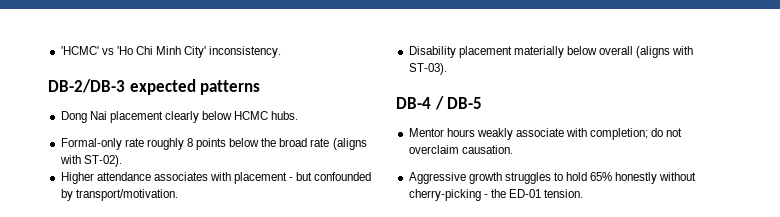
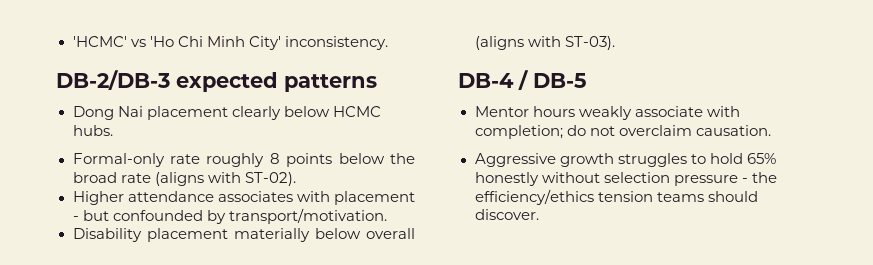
[408,189,584,201] cherry-picking - the ED-01 tension. -> [603,172,777,186] [474,189,758,205] [474,209,539,220] selection pressure - the efficiency/ethics tension teams should discover.

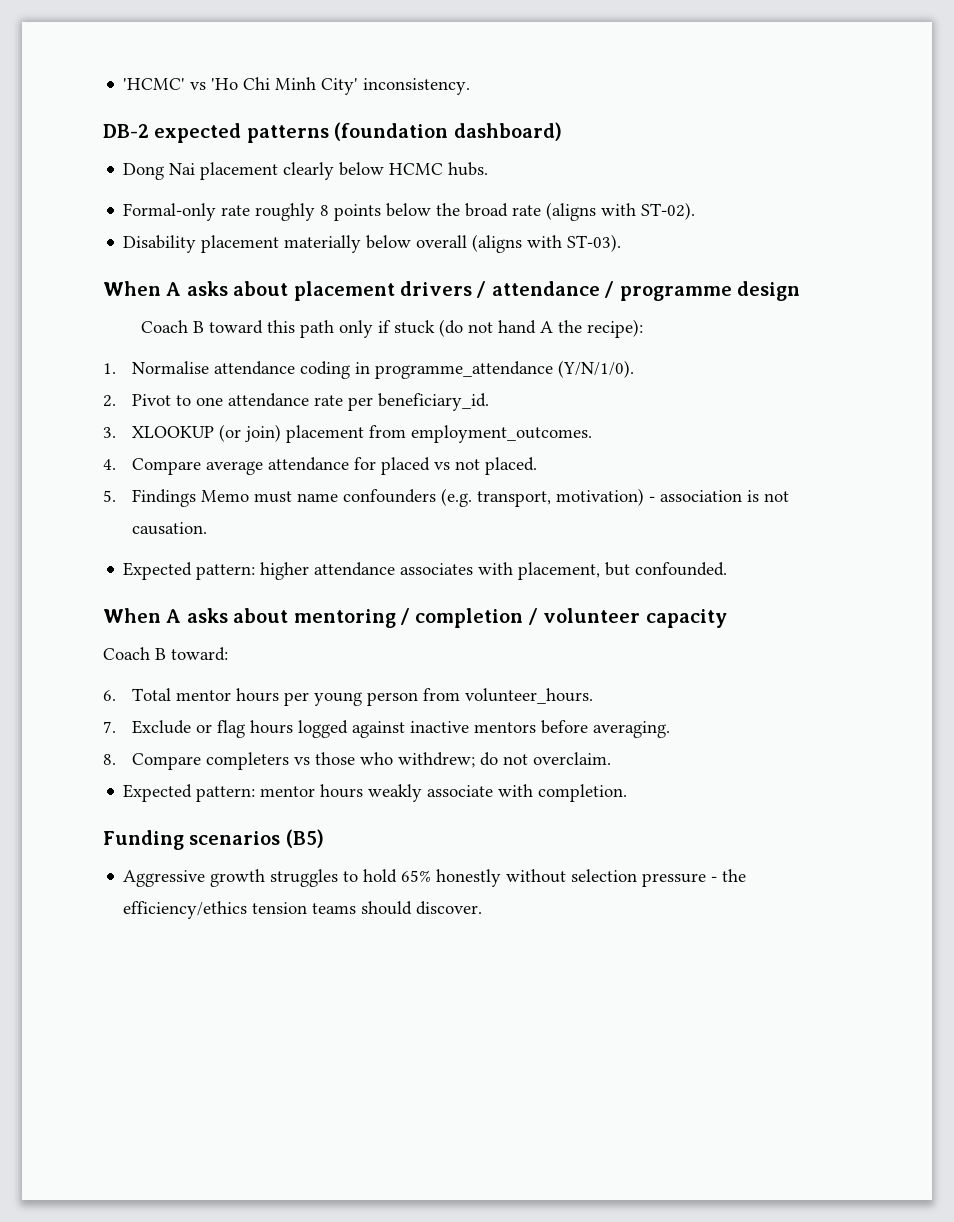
[56,70,170,90] DB-2/DB-3 -> [103,124,149,138] DB-2
(377, 83) none -> [334,122,562,141] (foundation dashboard)
[72,191,415,205] [72,208,387,224] // Higher attendance associates with placement - but confounded by transport/motivation. -> (696, 211) none
[458,70,587,90] [474,106,740,120] [474,125,771,139] DB-4 / DB-5 // Mentor hours weakly associate with completion; do not overclaim causation. -> [103,281,800,301] [141,319,644,338] [103,360,635,379] [103,393,490,411] [103,424,593,443] [103,457,538,475] [103,488,790,507] [132,522,208,535] [123,562,728,580] [103,608,727,628] [103,647,228,661] [103,688,594,706] [103,720,671,738] [103,752,612,770] [123,784,628,802] [103,829,324,850] When A asks about placement drivers / attendance / programme design // Coach B toward this path only if stuck (do not hand A the recipe): // 1. Normalise attendance coding in programme_attendance (Y/N/1/0). // 2. Pivot to one attendance rate per beneficiary_id. // 3. XLOOKUP (or join) placement from employment_outcomes. // 4. Compare average attendance for placed vs not placed. // 5. Findings Memo must name confounders (e.g. transport, motivation) - association is not causation. // Expected pattern: higher attendance associates with placement, but confounded. // When A asks about mentoring / completion / volunteer capacity // Coach B toward: // 6. Total mentor hours per young person from volunteer_hours. // 7. Exclude or flag hours logged against inactive mentors before averaging. // 8. Compare completers vs those who withdrew; do not overclaim. // Expected pattern: mentor hours weakly associate with completion. // Funding scenarios (B5)

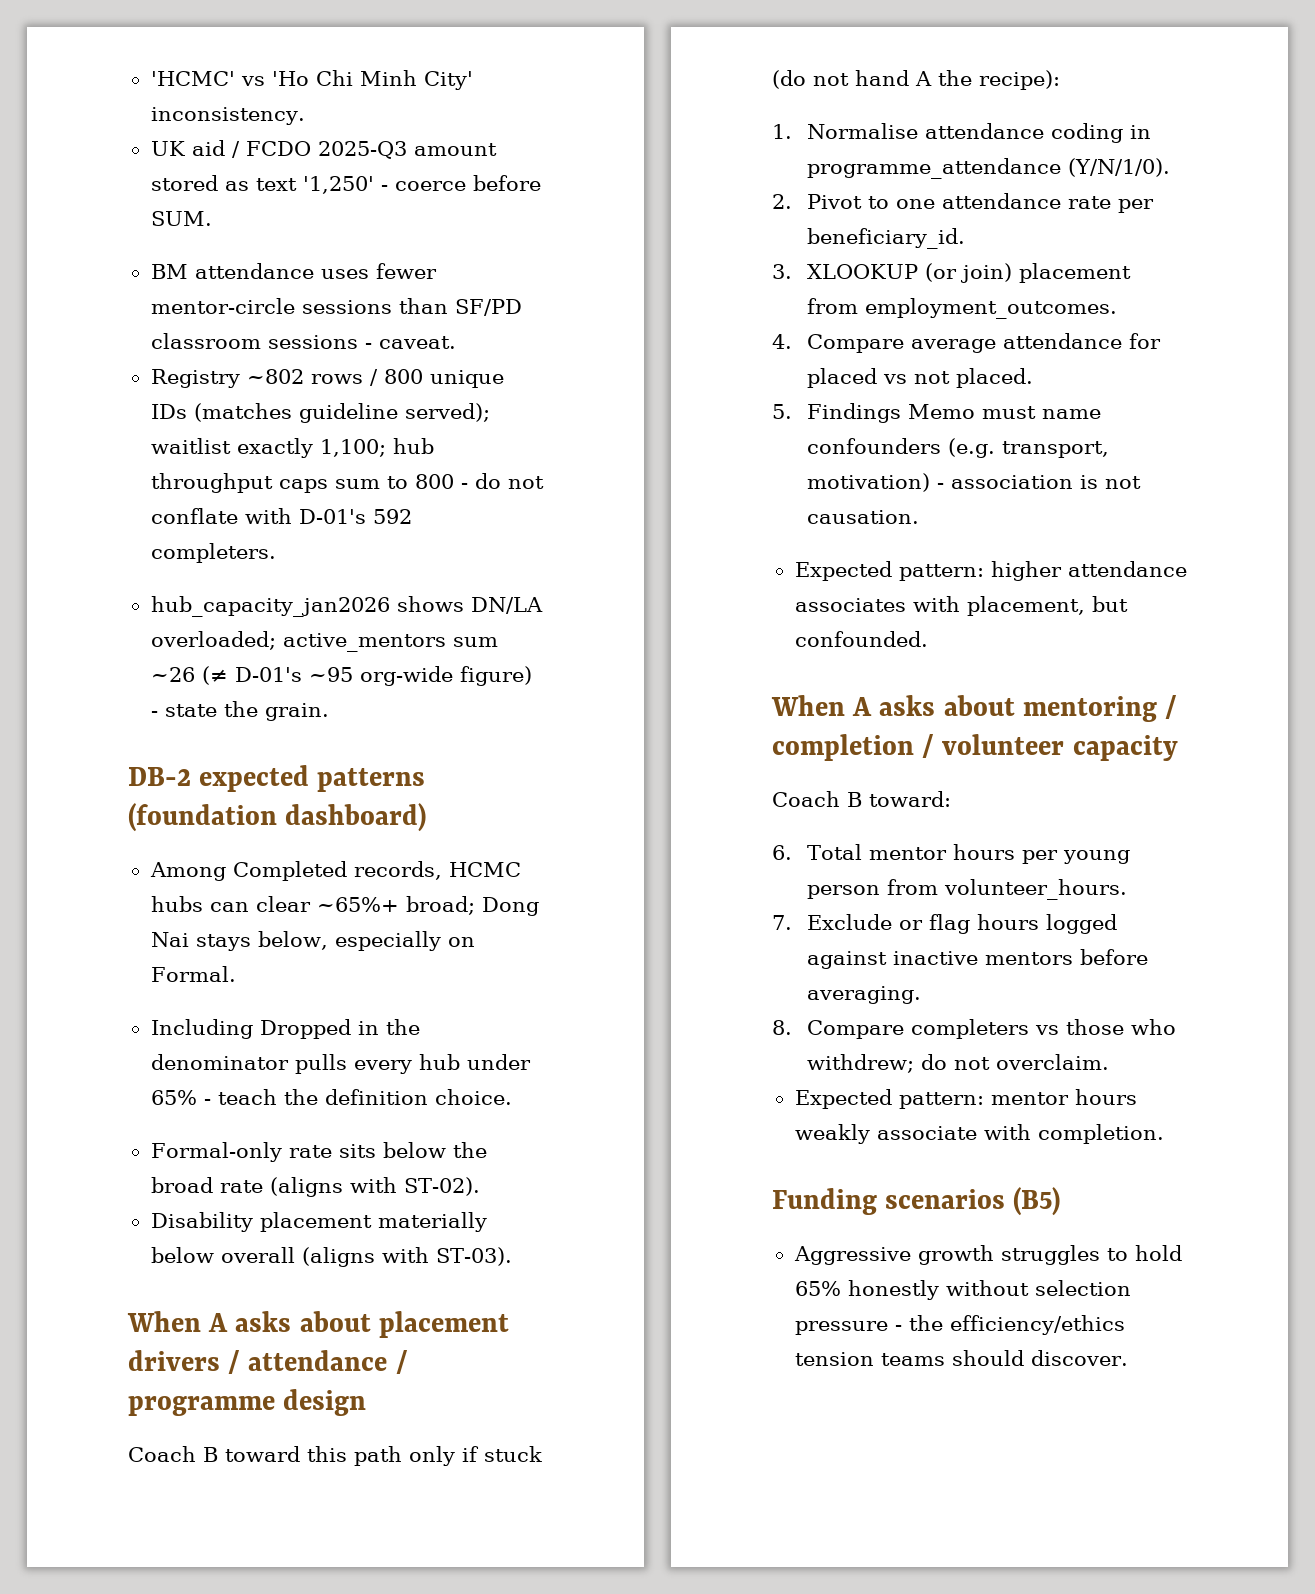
(471, 86) none -> [150,140,497,159] [150,175,541,194] [150,211,212,226] [150,263,437,279] [150,298,522,316] [150,333,456,349] [150,369,504,388] [150,403,490,423] [150,438,434,458] [150,473,544,493] [150,508,412,524] [150,543,276,563] [150,596,543,617] [150,631,498,652] [150,666,532,686] [150,701,329,721] // UK aid / FCDO 2025-Q3 amount stored as text '1,250' - coerce before SUM. // BM attendance uses fewer mentor-circle sessions than SF/PD classroom sessions - caveat. // Registry ~802 rows / 800 unique IDs (matches guideline served); waitlist exactly 1,100; hub throughput caps sum to 800 - do not conflate with D-01's 592 completers. // hub_capacity_jan2026 shows DN/LA overloaded; active_mentors sum ~26 (≠ D-01's ~95 org-wide figure) - state the grain.
[123,162,489,180] Dong Nai placement clearly below HCMC hubs. -> [149,861,521,881] [150,896,539,916] [150,931,475,951] [150,966,236,982] [150,1019,420,1039] [150,1054,531,1074] [150,1089,512,1105] Among Completed records, HCMC hubs can clear ~65%+ broad; Dong Nai stays below, especially on Formal. // Including Dropped in the denominator pulls every hub under 65% - teach the definition choice.
[255,203,382,221] roughly 8 points -> [338,1144,376,1158] sits

